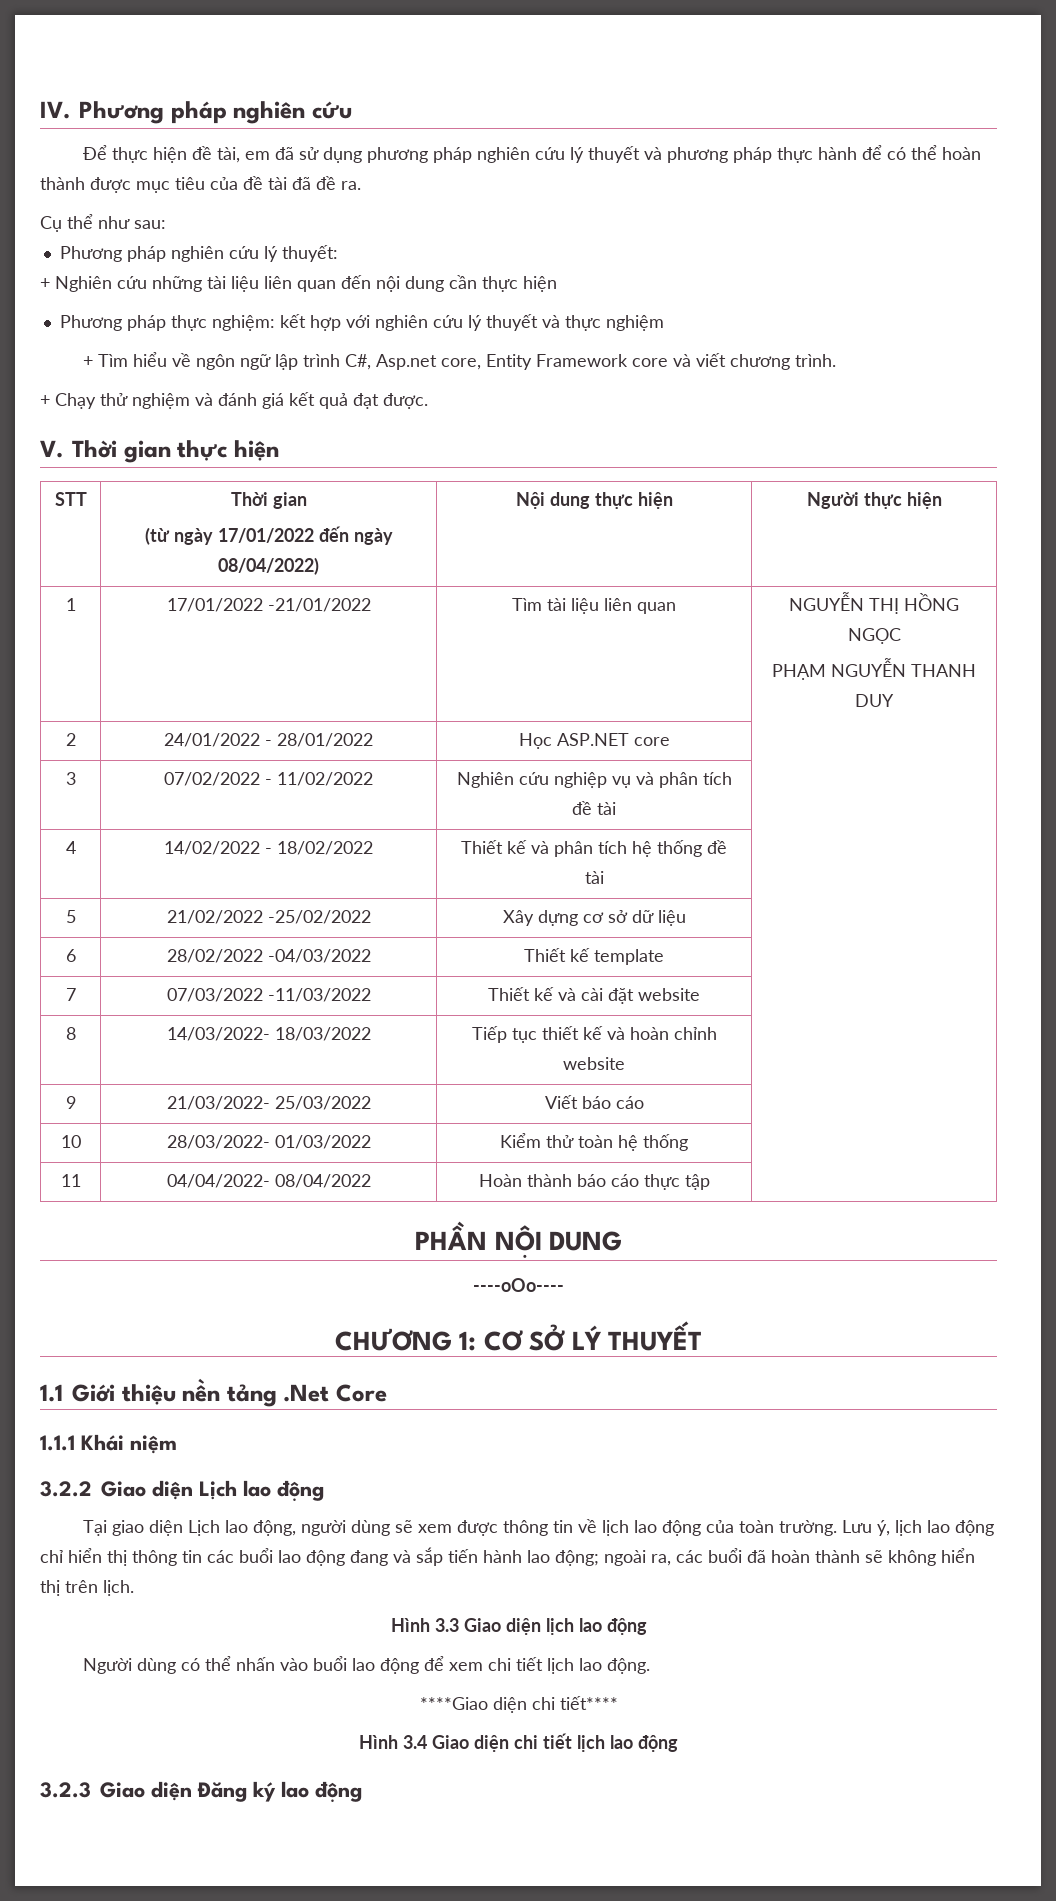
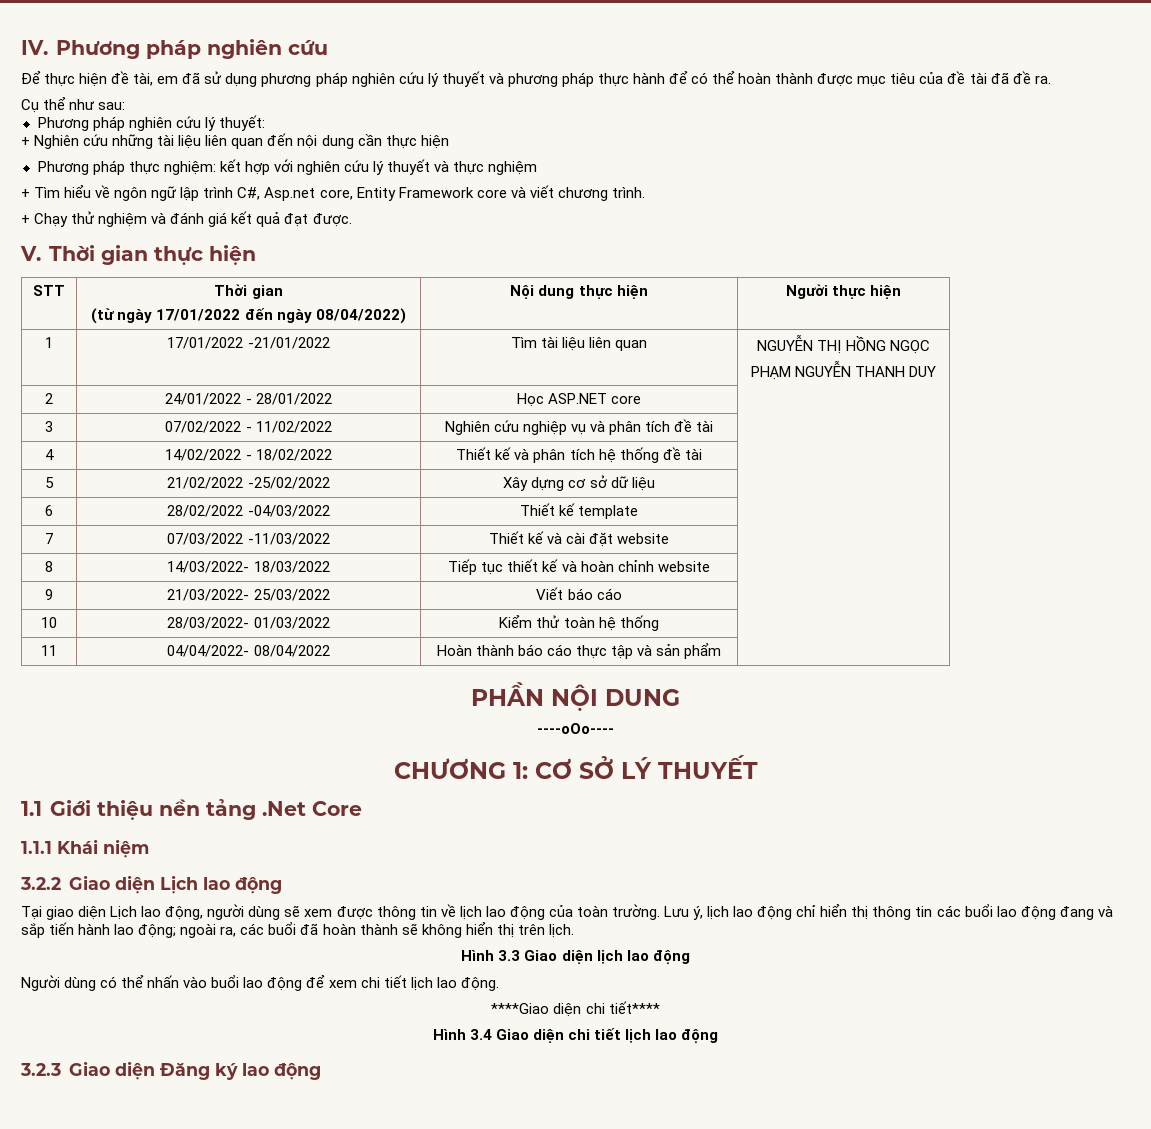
(710, 1182) none -> [637,643,722,659] và sản phẩm

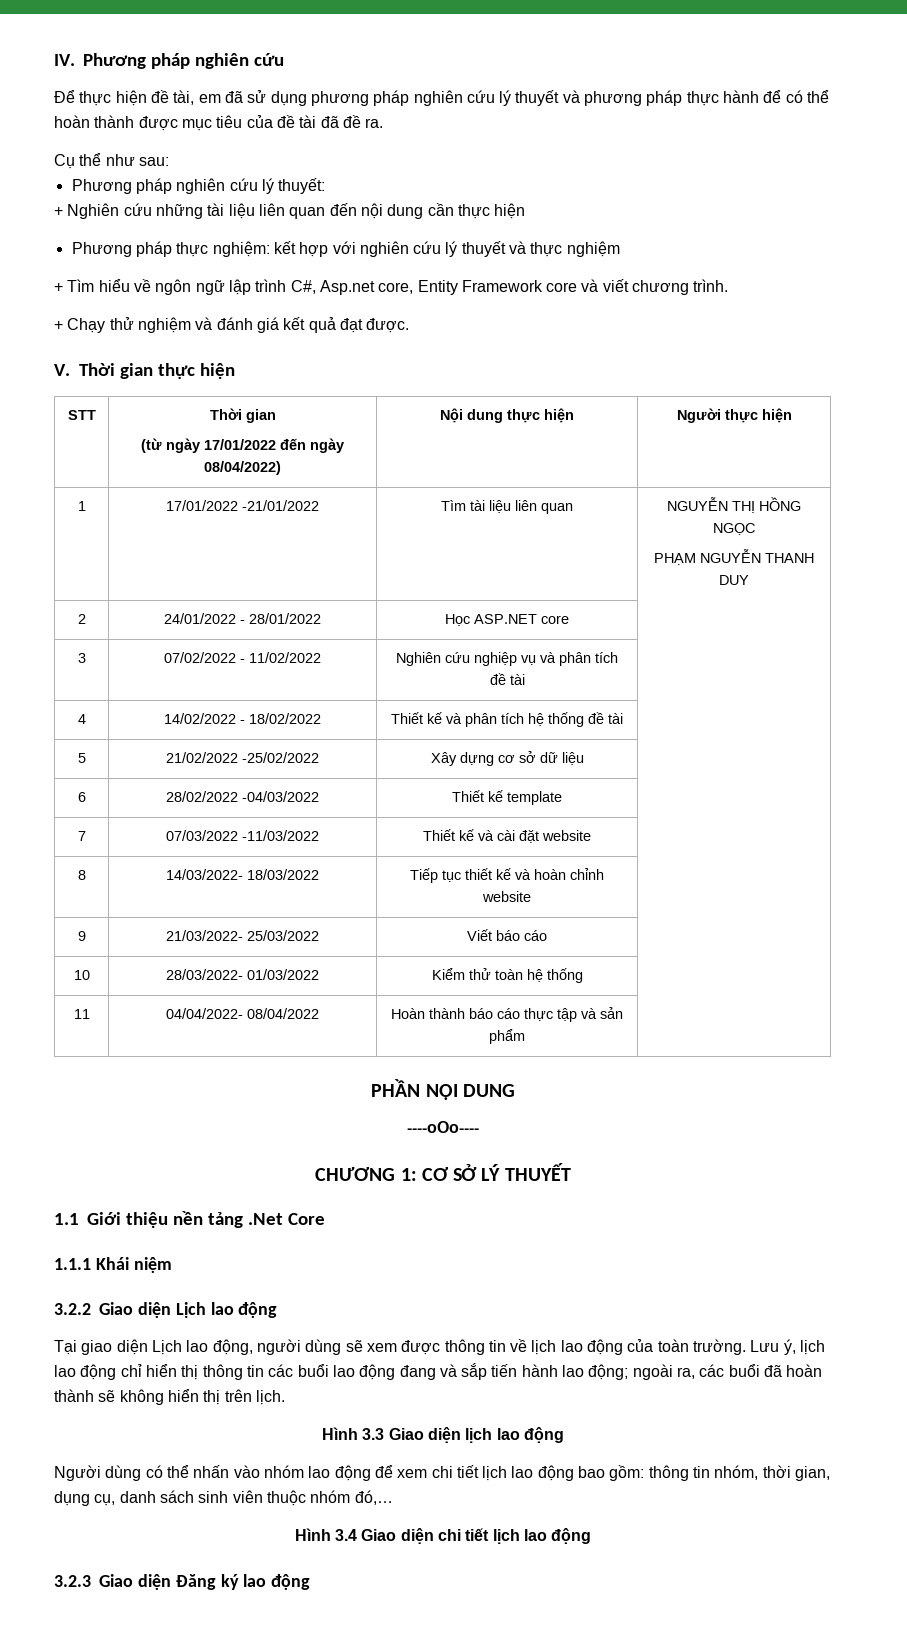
[211,975,240,988] buổi -> [263,1465,304,1478] nhóm
[460,977,499,991] [491,1001,660,1017] động. // ****Giao diện chi tiết**** -> [537,1465,831,1481] [54,1490,393,1506] động bao gồm: thông tin nhóm, thời gian, dụng cụ, danh sách sinh viên thuộc nhóm đó,…

